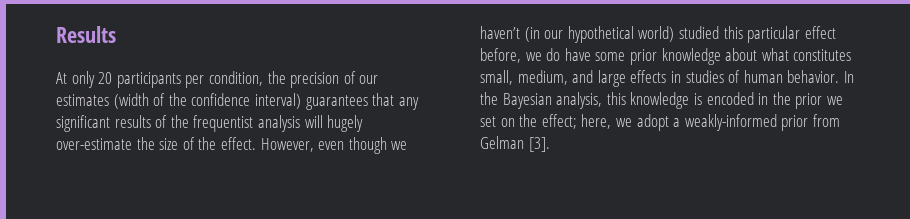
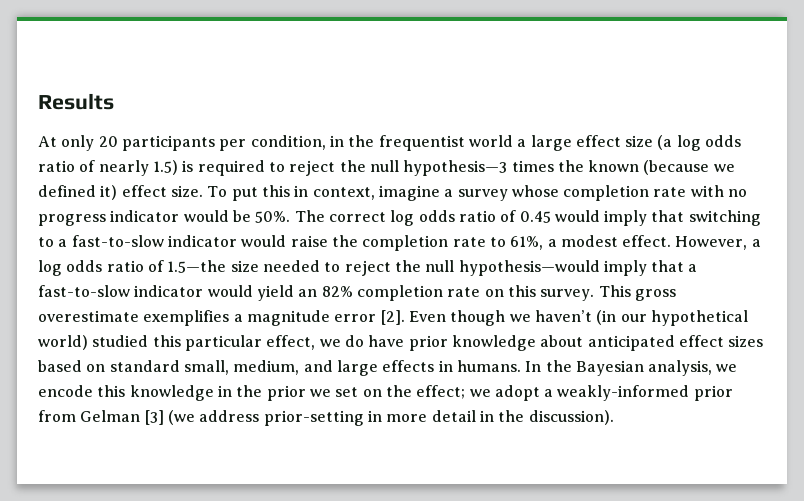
[267,71,379,88] [56,93,419,110] [56,115,364,132] [56,137,345,152] the precision of our estimates (width of the confidence interval) guarantees that any significant results of the frequentist analysis will hugely over-estimate the size of the effect. However, even -> [329,135,742,151] [38,160,735,176] [38,185,748,201] [38,210,761,226] [38,235,761,251] [38,260,698,276] [38,285,676,301] [38,310,446,326] in the frequentist world a large effect size (a log odds ratio of nearly 1.5) is required to reject the null hypothesis—3 times the known (because we defined it) effect size. To put this in context, imagine a survey whose completion rate with no progress indicator would be 50%. The correct log odds ratio of 0.45 would imply that switching to a fast-to-slow indicator would raise the completion rate to 61%, a modest effect. However, a log odds ratio of 1.5—the size needed to reject the null hypothesis—would imply that a fast-to-slow indicator would yield an 82% completion rate on this survey. This gross overestimate exemplifies a magnitude error [2]. Even
[804,26,836,39] [480,48,521,63] effect before, -> [266,335,316,350] effect,
[595,52,626,61] some -> (405, 341) none
[761,48,852,61] what constitutes -> [587,335,764,351] [38,360,180,372] anticipated effect sizes based on standard
[685,70,854,83] [480,92,754,109] studies of human behavior. In the Bayesian analysis, this knowledge is encoded -> [456,360,738,376] [38,385,214,401] humans. In the Bayesian analysis, we encode this knowledge
[581,114,612,129] here, -> (466, 392) none
[528,137,550,152] [3]. -> [144,410,614,426] [3] (we address prior-setting in more detail in the discussion).

